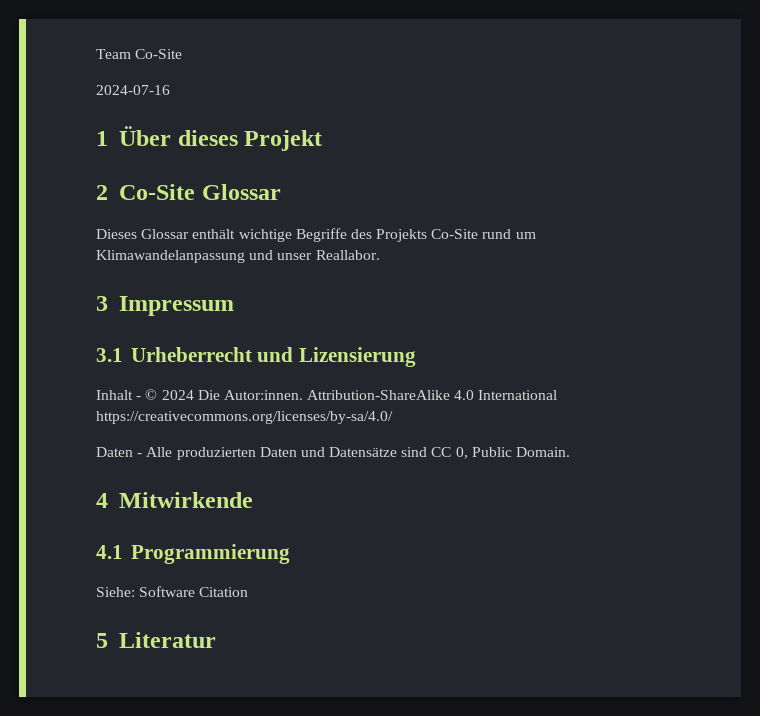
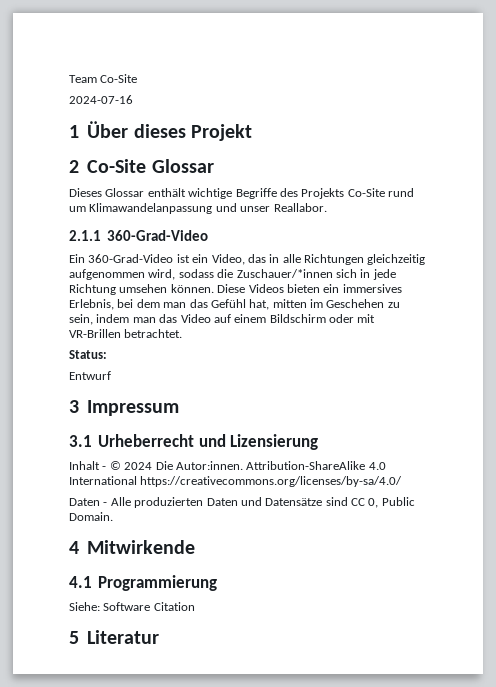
(380, 255) none -> [69,230,209,241] [69,254,426,265] [69,269,396,280] [69,284,402,295] [69,299,400,310] [69,314,376,325] [69,329,183,338] [69,350,107,359] [69,371,111,380] // 2.1.1 360-Grad-Video // Ein 360-Grad-Video ist ein Video, das in alle Richtungen gleichzeitig aufgenommen wird, sodass die Zuschauer/*innen sich in jede Richtung umsehen können. Diese Videos bieten ein immersives Erlebnis, bei dem man das Gefühl hat, mitten im Geschehen zu sein, indem man das Video auf einem Bildschirm oder mit VR-Brillen betrachtet. // Status: // Entwurf

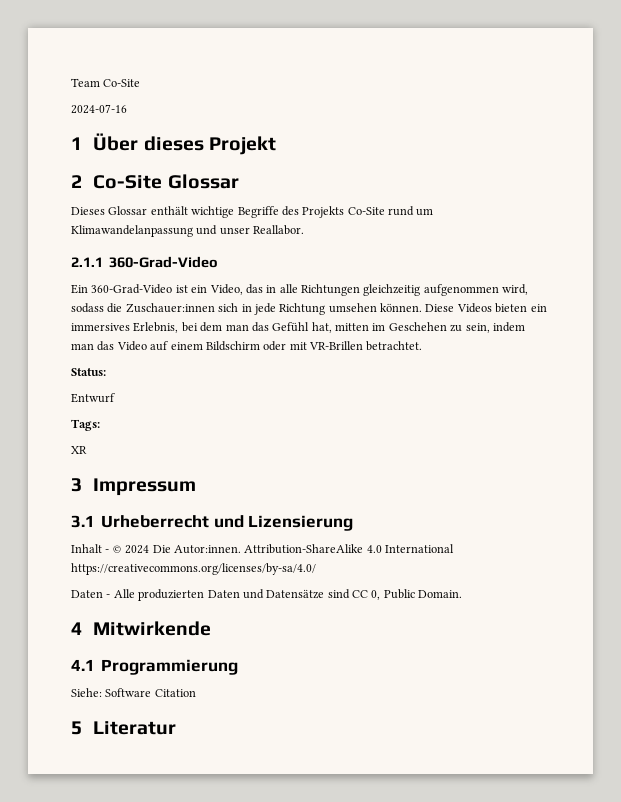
[236,269,333,278] Zuschauer/*innen -> [125,303,215,313] Zuschauer:innen
(111, 375) none -> [71,419,100,431] [71,446,87,454] // Tags: // XR

